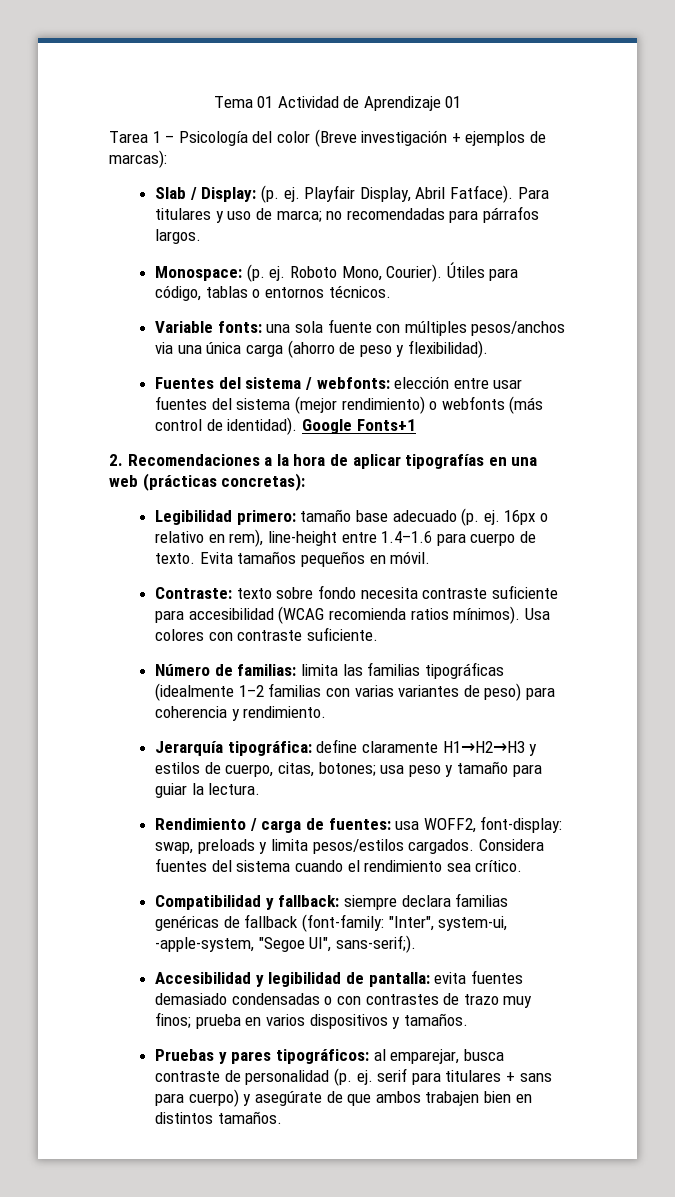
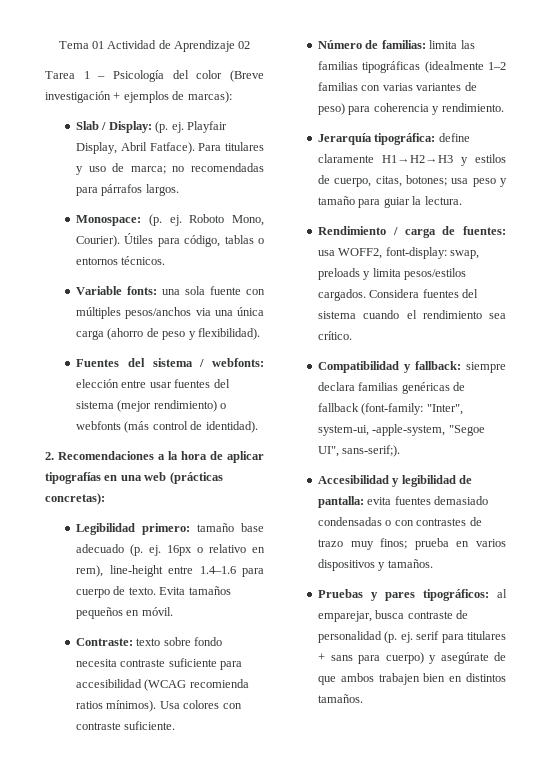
[445,96,462,108] 01 -> [238,41,251,49] 02
[301,419,416,434] Google Fonts+1 -> (258, 427) none

